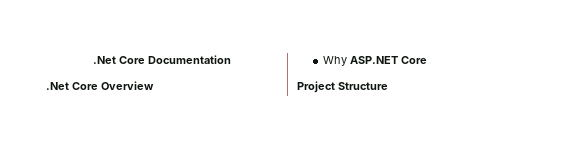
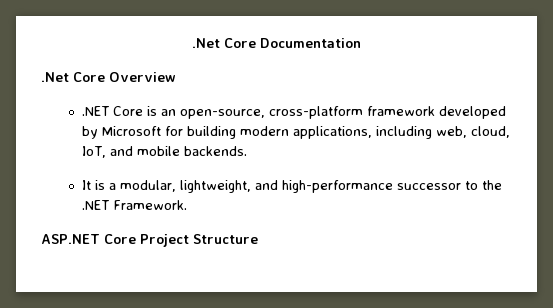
[322,56,347,66] Why -> [81,106,506,119] [81,126,510,139] [81,146,247,158] [81,180,502,193] [81,200,187,210] .NET Core is an open-source, cross-platform framework developed by Microsoft for building modern applications, including web, cloud, IoT, and mobile backends. // It is a modular, lightweight, and high-performance successor to the .NET Framework. //
(427, 60) // -> (136, 239) none

